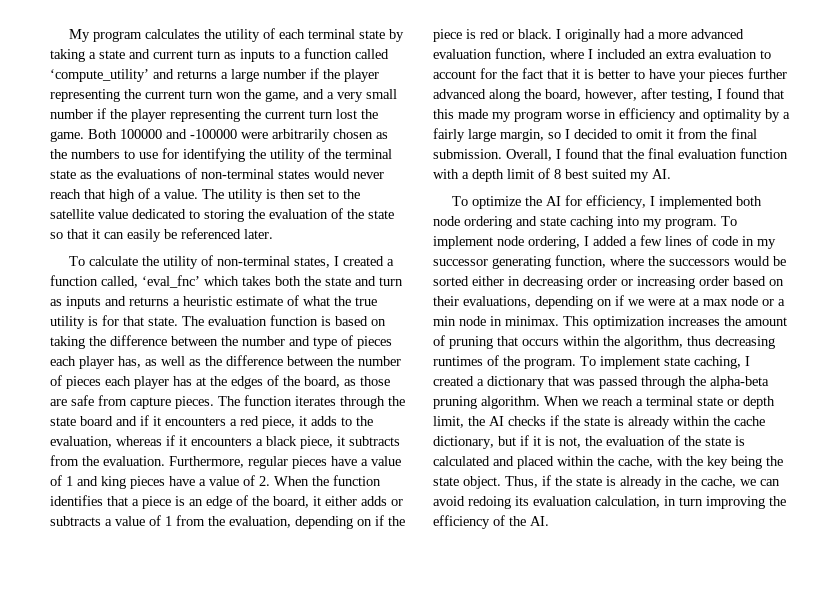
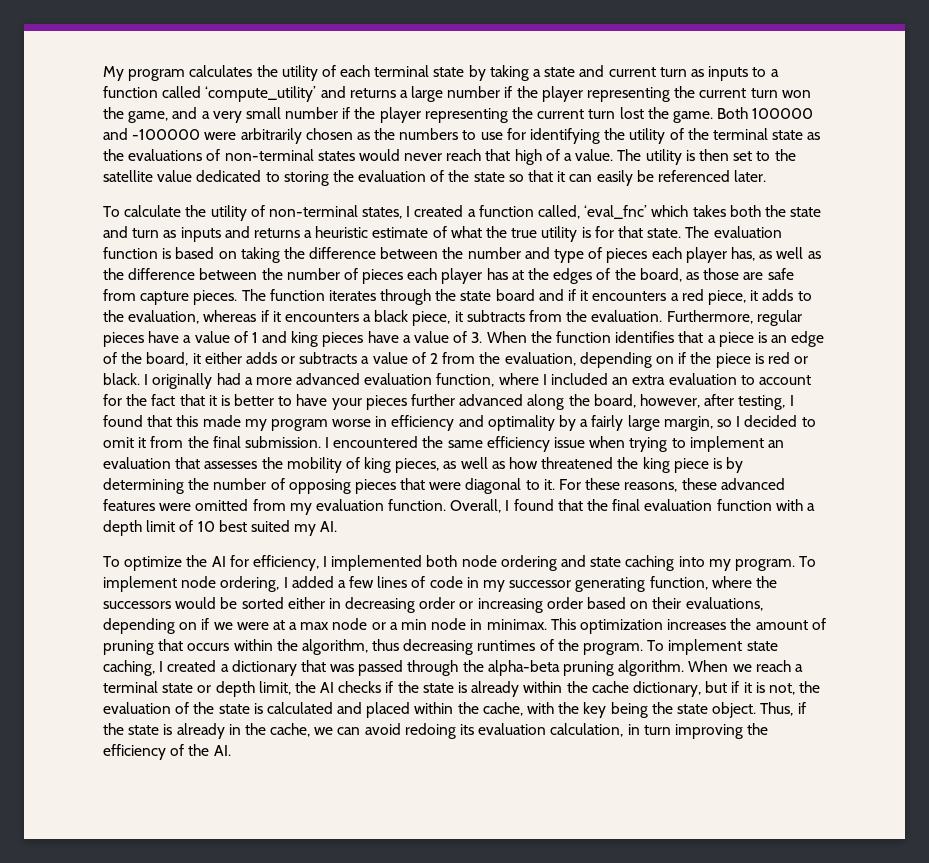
[259,476,270,486] 2. -> [471,332,483,343] 3.
[165,516,172,526] 1 -> [430,353,439,364] 2
(502, 154) none -> [325,436,784,452] [103,457,744,473] [103,478,785,494] [103,499,447,515] I encountered the same efficiency issue when trying to implement an evaluation that assesses the mobility of king pieces, as well as how threatened the king piece is by determining the number of opposing pieces that were diagonal to it. For these reasons, these advanced features were omitted from my evaluation function.
[554,169,561,179] 8 -> [197,521,215,532] 10

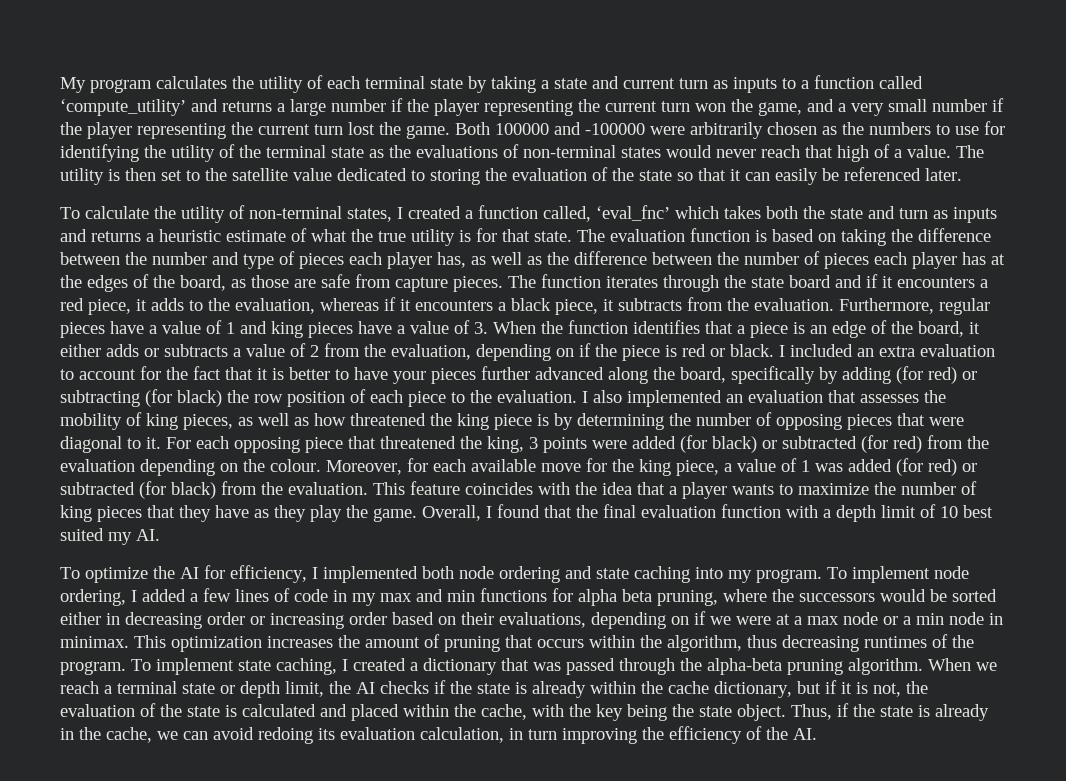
[152,373,547,389] originally had a more advanced evaluation function, where I -> (785, 351) none
[639,394,794,410] [103,415,816,431] [103,436,764,452] however, after testing, I found that this made my program worse in efficiency and optimality by a fairly large margin, so I decided to omit it from the final submission. I encountered the same efficiency issue when trying to implement -> [731,366,977,384] [60,389,722,407] specifically by adding (for red) or subtracting (for black) the row position of each piece to the evaluation. I also implemented
[585,478,785,492] [103,499,447,515] these reasons, these advanced features were omitted from my evaluation function. -> [196,435,989,453] [60,458,977,476] [60,481,977,499] [60,505,417,522] each opposing piece that threatened the king, 3 points were added (for black) or subtracted (for red) from the evaluation depending on the colour. Moreover, for each available move for the king piece, a value of 1 was added (for red) or subtracted (for black) from the evaluation. This feature coincides with the idea that a player wants to maximize the number of king pieces that they have as they play the game.
[509,576,708,592] successor generating function, -> [380,588,718,606] max and min functions for alpha beta pruning,

